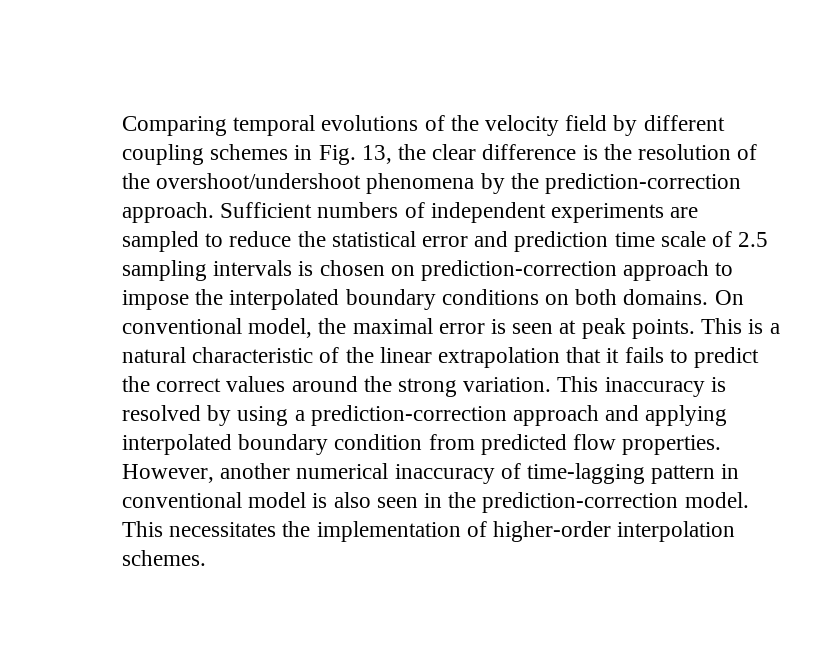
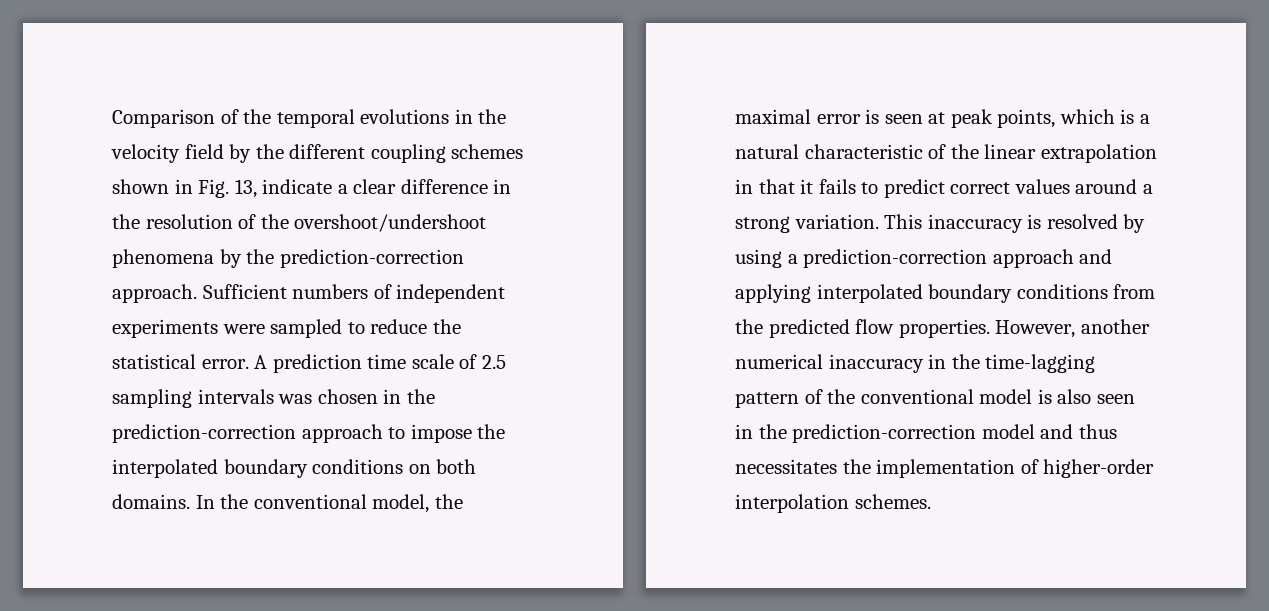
[122,116,227,136] Comparing -> [112,109,272,128] Comparison of the
[424,115,445,131] of -> [454,109,473,124] in
(638, 125) none -> [255,144,284,159] the
(289, 152) none -> [112,179,169,194] shown
[398,144,427,160] the -> [262,179,348,194] indicate a
[582,145,598,160] is -> [493,179,512,194] in
[670,207,699,218] are -> [222,324,265,334] were
[422,231,509,247] error and -> [201,355,268,369] error. A
[298,260,415,276] is chosen on -> [278,389,435,404] was chosen in the
[714,290,744,305] On -> [195,494,249,509] In the
[631,318,743,339] points. This -> [997,109,1115,128] points, which
(561, 357) none -> [735,179,753,194] in
[122,376,150,392] the -> (945, 188) none
[363,376,392,392] the -> [1142,184,1153,194] a
[334,434,475,450] condition from -> [1016,284,1156,299] [735,319,763,334] conditions from the
[500,463,740,484] of time-lagging pattern in -> [928,354,1096,373] [735,389,856,408] in the time-lagging pattern of the
[684,492,749,508] [122,521,163,537] model. This -> [981,424,1117,439] model and thus

